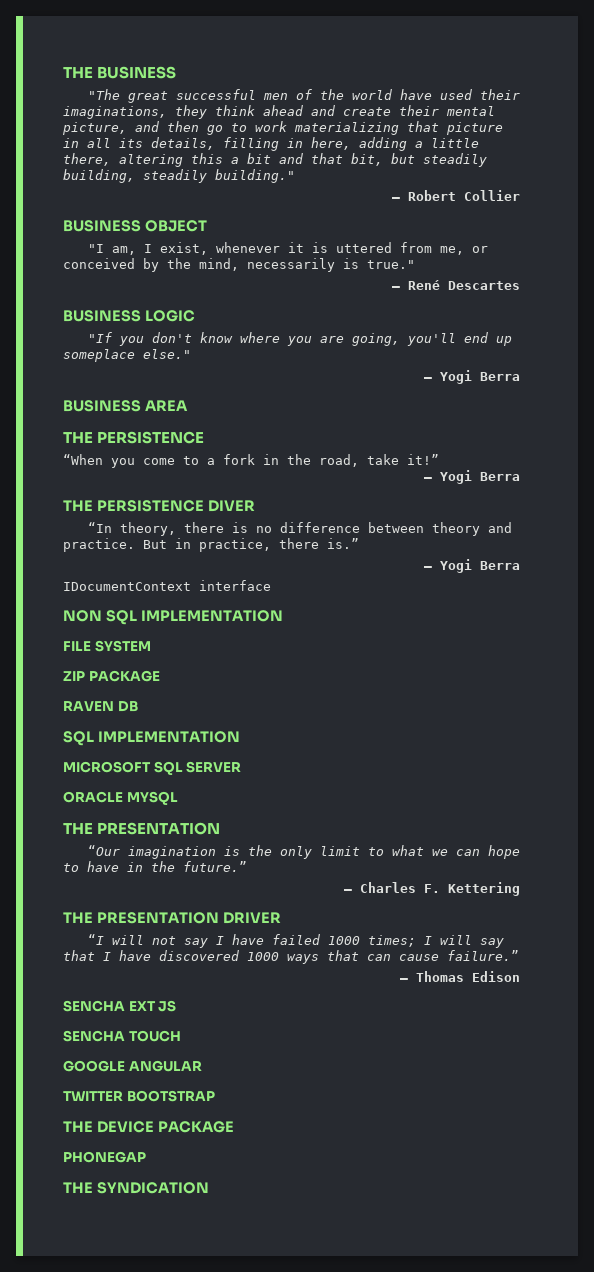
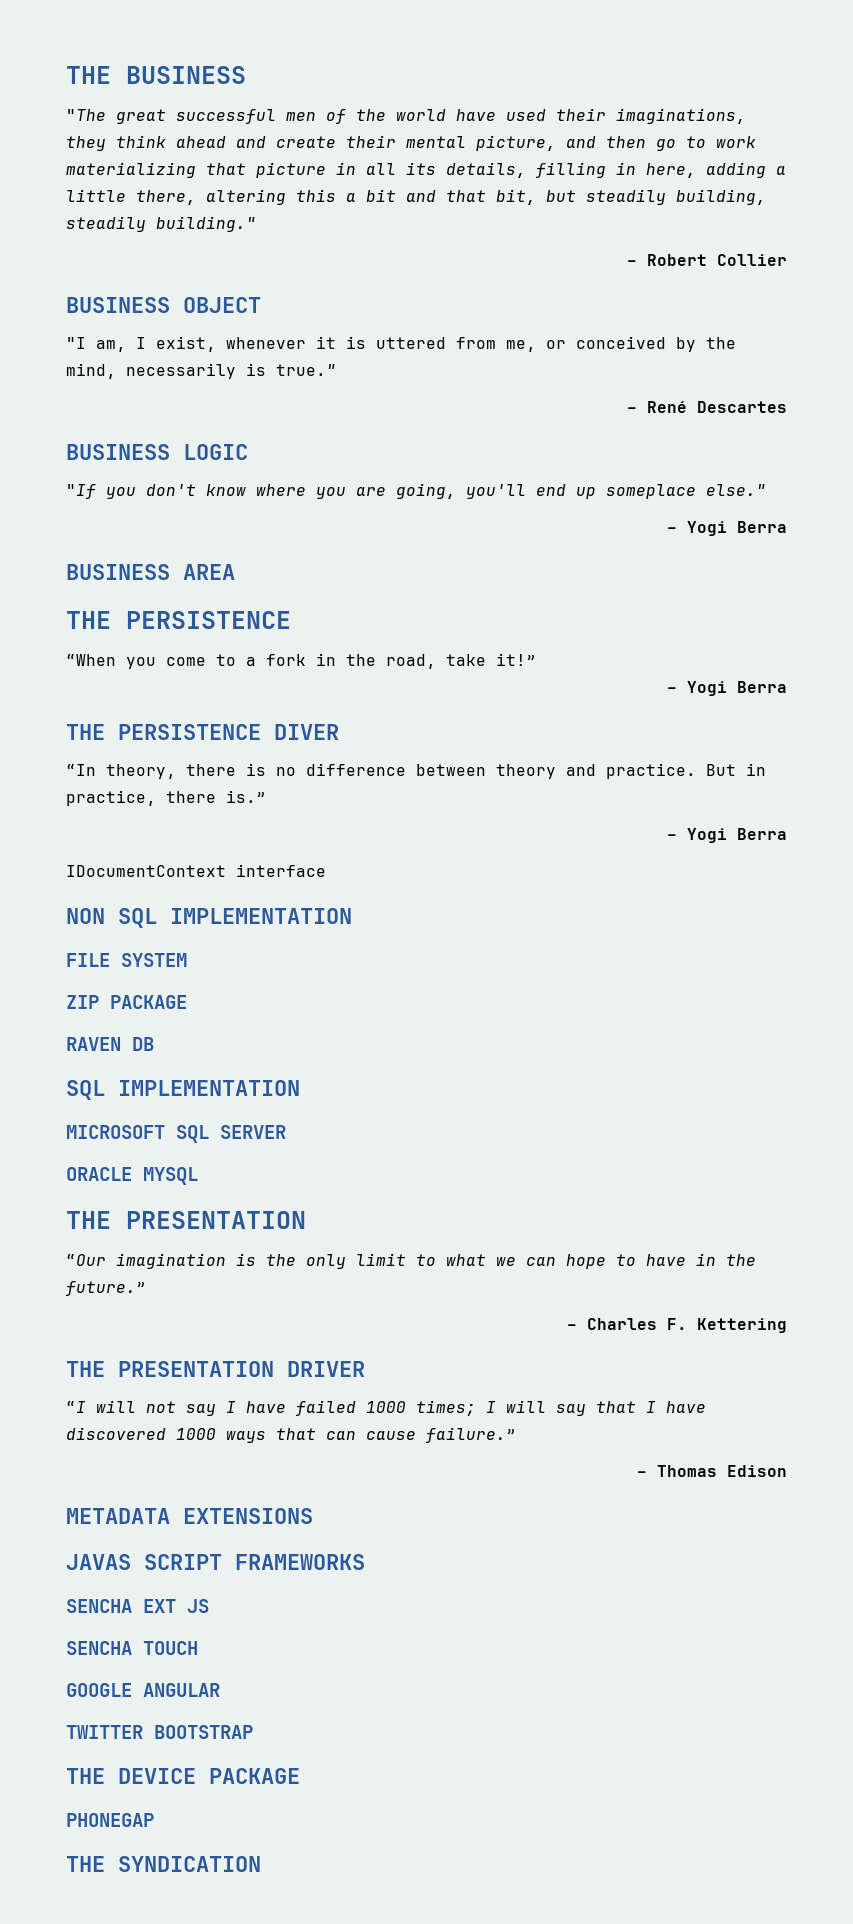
(520, 976) none -> [66,1508,313,1524] [66,1554,365,1570] // METADATA EXTENSIONS // JAVAS SCRIPT FRAMEWORKS

